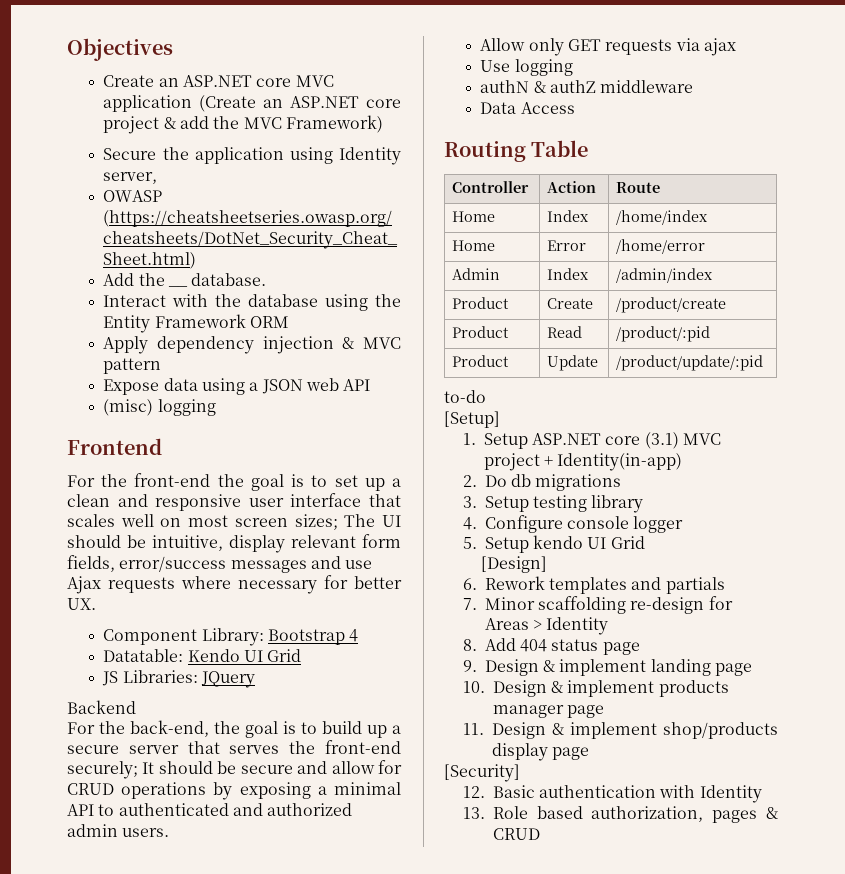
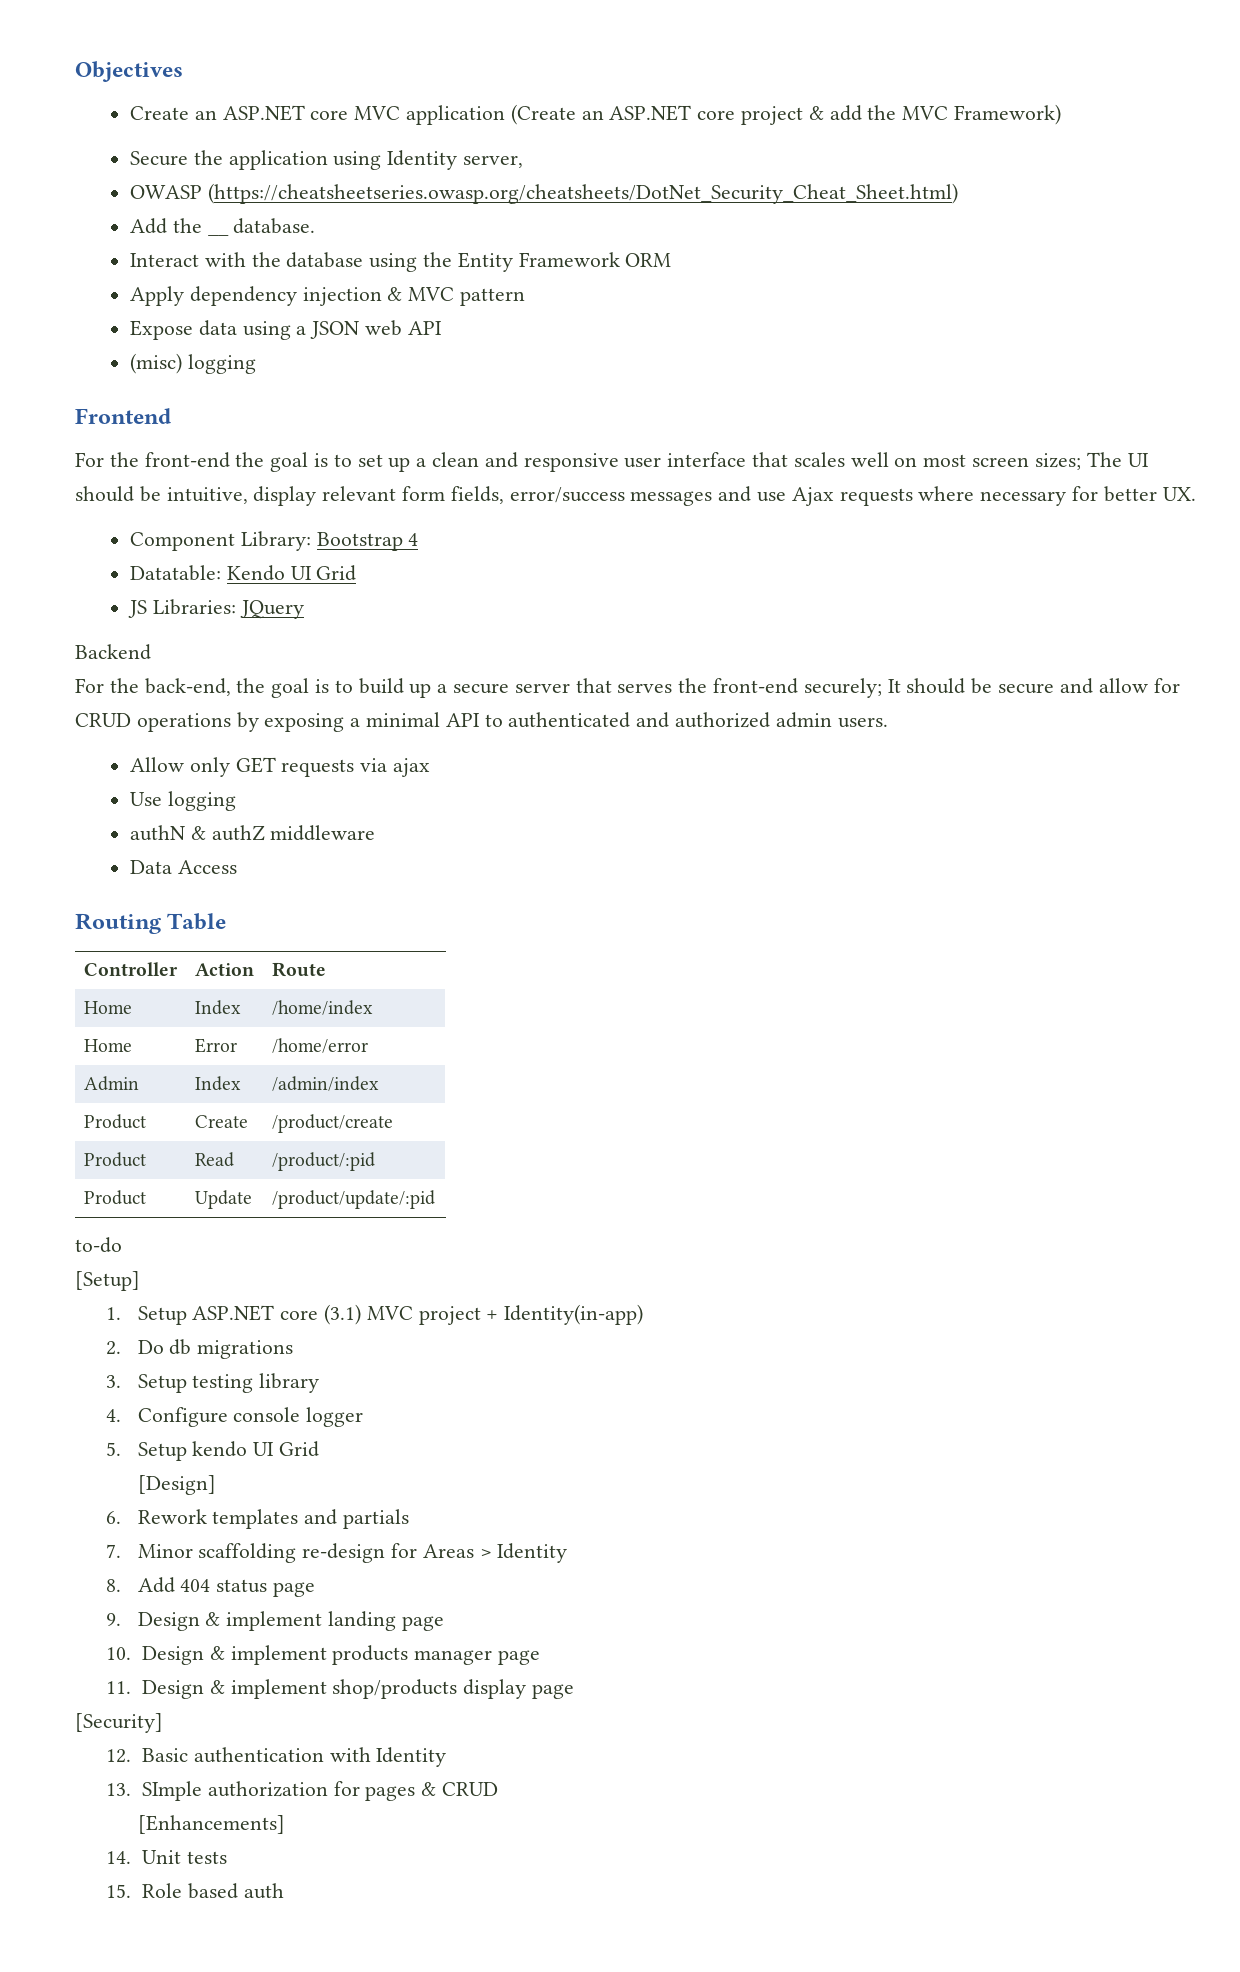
[492,806,704,822] Role based authorization, -> [142,1781,360,1801] SImple authorization for
(540, 834) none -> [137,1815,285,1834] [106,1850,227,1864] [106,1883,284,1899] // [Enhancements] // 14. Unit tests // 15. Role based auth

